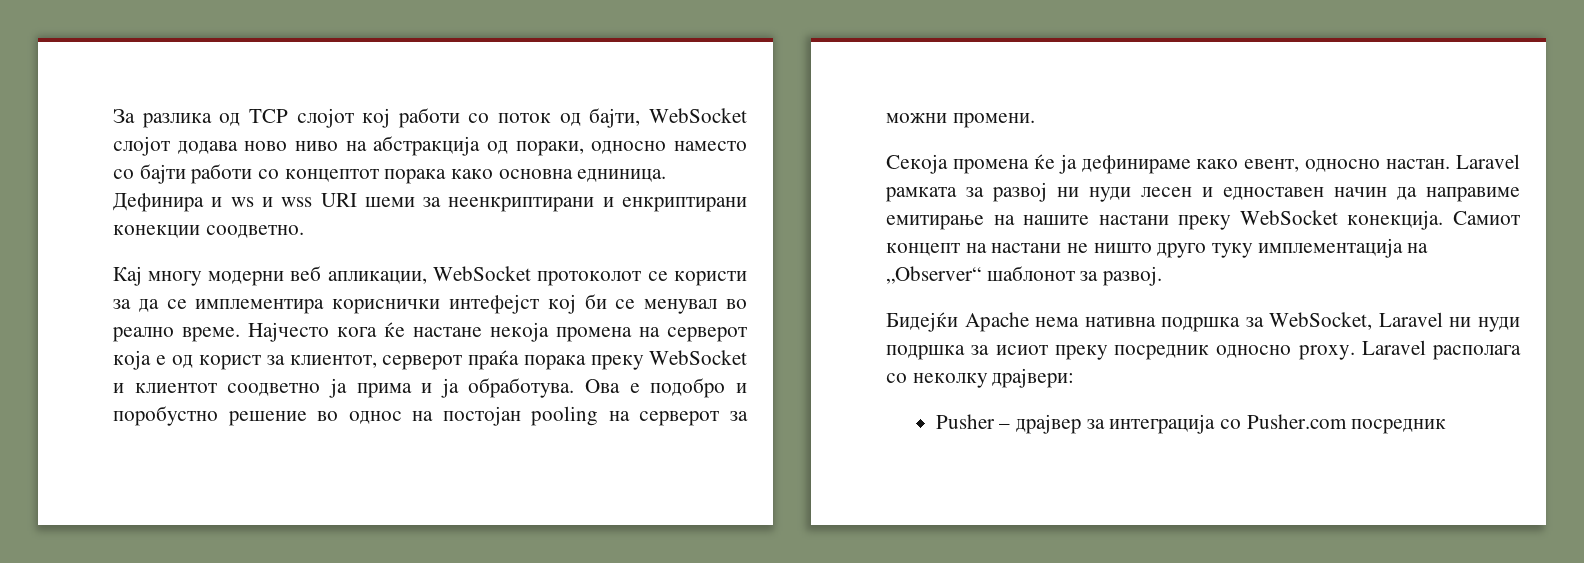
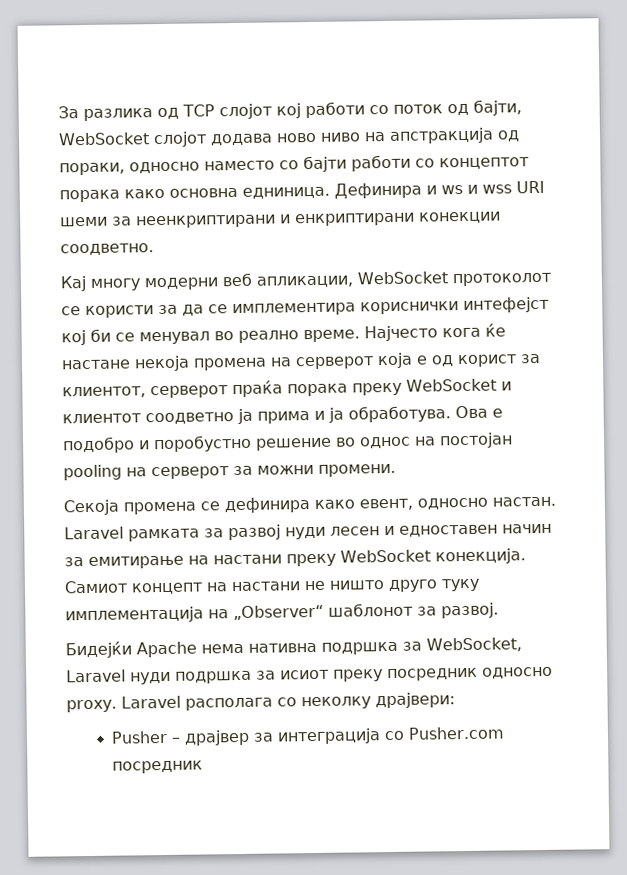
[373,136,481,156] абстракција -> [388,127,494,144] апстракција
[1033,154,1191,174] ќе ја дефинираме -> [200,497,310,514] се дефинира
[1057,187,1079,197] ни -> (281, 532) none
[1397,187,1520,202] да направиме -> [64,557,84,567] за
[1023,215,1090,225] нашите -> (209, 560) none
[1449,317,1472,327] ни -> (126, 676) none

